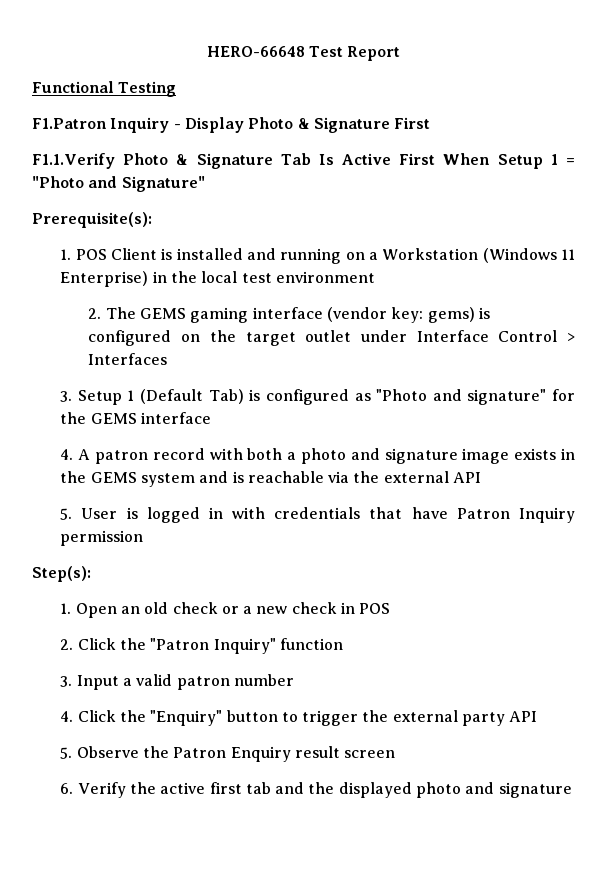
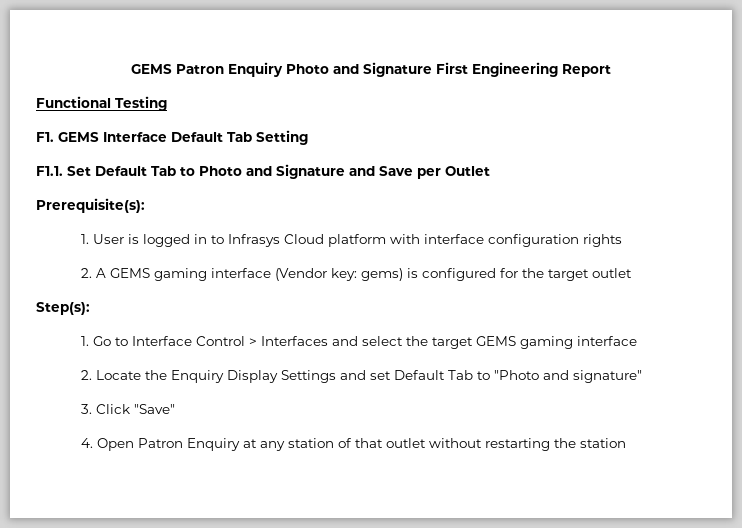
[206,46,401,61] [32,81,177,97] [32,117,431,133] [32,153,575,169] [32,176,205,192] [32,212,152,228] [60,248,575,264] [60,271,375,287] [88,307,388,323] HERO-66648 Test Report // Functional Testing // F1.Patron Inquiry - Display Photo & Signature First // F1.1.Verify Photo & Signature Tab Is Active First When Setup 1 = "Photo and Signature" // Prerequisite(s): // 1. POS Client is installed and running on a Workstation (Windows 11 Enterprise) in the local test environment // 2. The GEMS gaming interface (vendor -> [131,62,611,77] [36,96,167,111] [36,130,308,145] [36,164,490,179] [36,198,145,213] [81,234,623,247] [81,268,328,281] GEMS Patron Enquiry Photo and Signature First Engineering Report // Functional Testing // F1. GEMS Interface Default Tab Setting // F1.1. Set Default Tab to Photo and Signature and Save per Outlet // Prerequisite(s): // 1. User is logged in to Infrasys Cloud platform with interface configuration rights // 2. A GEMS gaming interface (Vendor
[181,334,201,342] on -> [500,268,519,278] for
[360,330,407,342] under -> [36,302,90,315] [81,336,129,346] // Step(s): // 1. Go to
[60,389,575,405] [60,412,211,424] [60,448,575,464] [60,471,482,487] [60,507,575,523] [60,530,144,546] [32,566,91,582] [60,602,391,618] [60,638,343,654] [60,674,294,690] [60,710,538,726] [60,746,396,762] [60,782,572,798] // 3. Setup 1 (Default Tab) is configured as "Photo and signature" for the GEMS interface // 4. A patron record with both a photo and signature image exists in the GEMS system and is reachable via the external API // 5. User is logged in with credentials that have Patron Inquiry permission // Step(s): // 1. Open an old check or a new check in POS // 2. Click the "Patron Inquiry" function // 3. Input a valid patron number // 4. Click the "Enquiry" button to trigger the external party API // 5. Observe the Patron Enquiry result screen // 6. Verify the active first tab and the displayed photo and signature -> [332,336,638,349] [81,370,643,383] [81,404,176,414] [81,438,627,451] and select the target GEMS gaming interface // 2. Locate the Enquiry Display Settings and set Default Tab to "Photo and signature" // 3. Click "Save" // 4. Open Patron Enquiry at any station of that outlet without restarting the station

